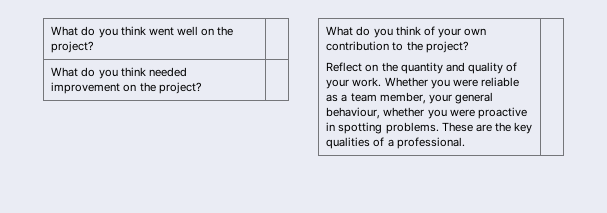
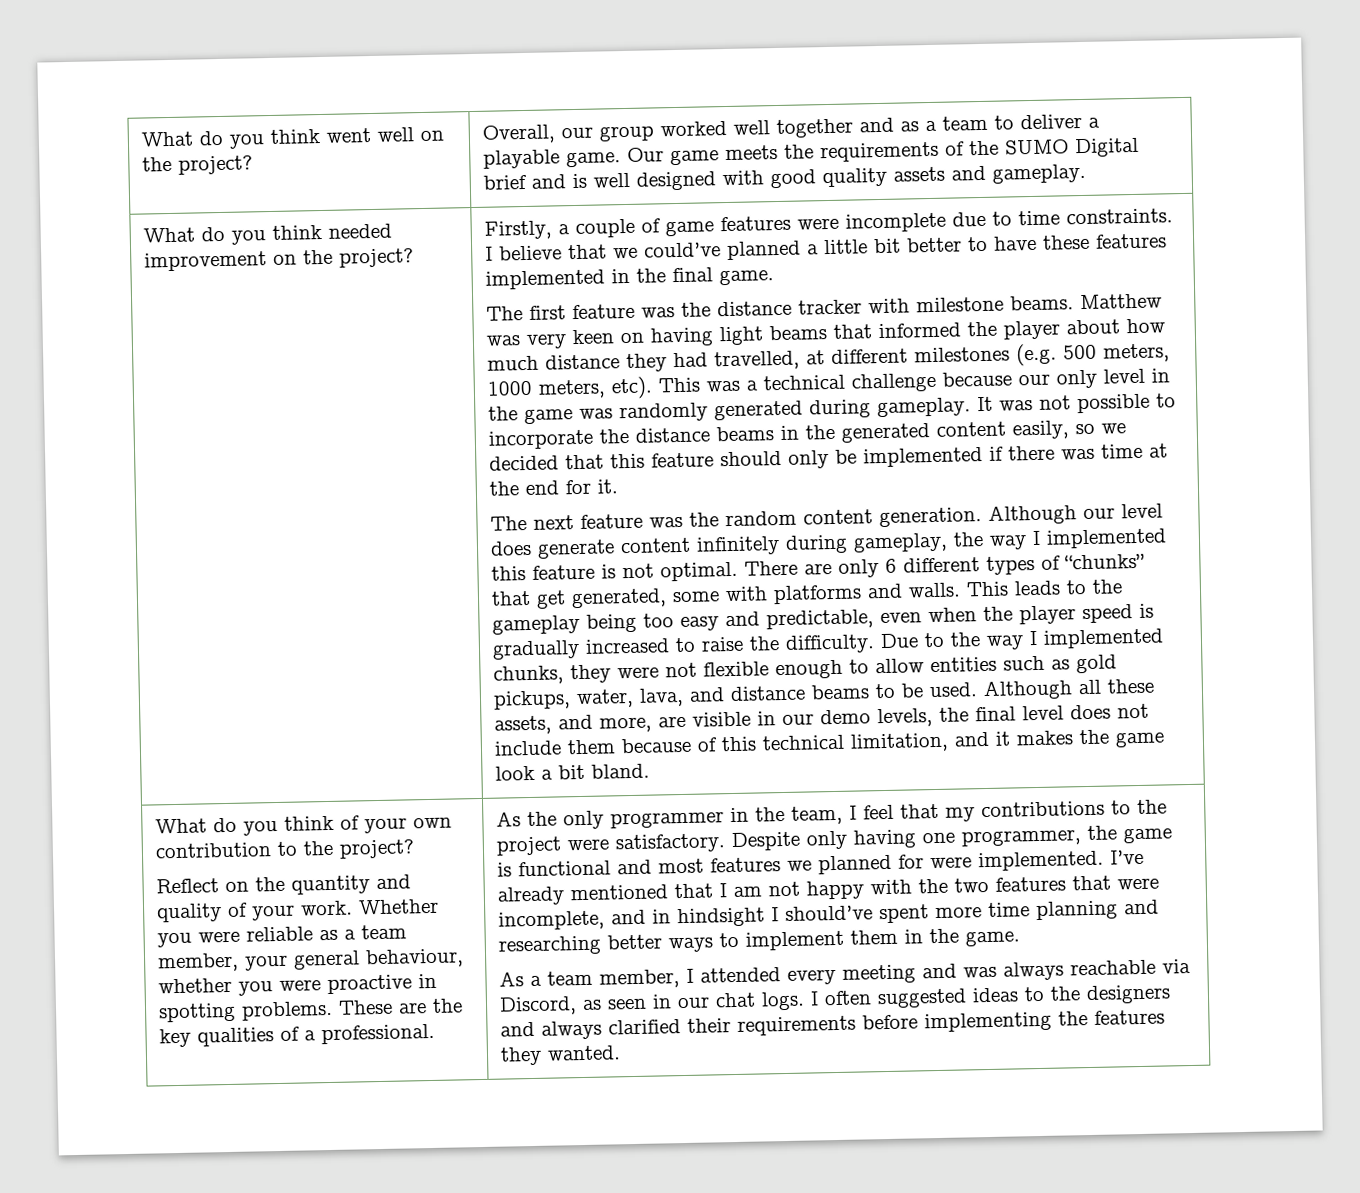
(95, 47) none -> [482,113,1101,144] [483,137,1140,169] [483,163,1087,191] Overall, our group worked well together and as a team to deliver a playable game. Our game meets the requirements of the SUMO Digital brief and is well designed with good quality assets and gameplay.
(202, 88) none -> [484,208,1174,240] [485,233,1168,261] [485,267,775,290] [486,293,1163,321] [486,318,1166,349] [487,343,1171,373] [487,368,1171,400] [488,393,1177,425] [488,420,1127,450] [489,443,1169,471] [489,479,619,496] [490,503,1164,531] [490,528,1168,559] [491,553,1146,582] [491,579,1124,609] [492,603,1155,635] [492,628,1165,660] [493,654,1118,685] [493,678,1155,710] [494,703,1150,735] [494,729,1166,756] [495,763,651,781] Firstly, a couple of game features were incomplete due to time constraints. I believe that we could’ve planned a little bit better to have these features implemented in the final game. // The first feature was the distance tracker with milestone beams. Matthew was very keen on having light beams that informed the player about how much distance they had travelled, at different milestones (e.g. 500 meters, 1000 meters, etc). This was a technical challenge because our only level in the game was randomly generated during gameplay. It was not possible to incorporate the distance beams in the generated content easily, so we decided that this feature should only be implemented if there was time at the end for it. // The next feature was the random content generation. Although our level does generate content infinitely during gameplay, the way I implemented this feature is not optimal. There are only 6 different types of “chunks” that get generated, some with platforms and walls. This leads to the gameplay being too easy and predictable, even when the player speed is gradually increased to raise the difficulty. Due to the way I implemented chunks, they were not flexible enough to allow entities such as gold pickups, water, lava, and distance beams to be used. Although all these assets, and more, are visible in our demo levels, the final level does not include them because of this technical limitation, and it makes the game look a bit bland.
(465, 143) none -> [496,799,1168,830] [496,825,1173,856] [497,849,1145,877] [497,875,1160,906] [498,899,1160,931] [498,928,1021,956] [499,958,1192,989] [499,984,1172,1016] [500,1009,1166,1040] [500,1045,622,1066] As the only programmer in the team, I feel that my contributions to the project were satisfactory. Despite only having one programmer, the game is functional and most features we planned for were implemented. I’ve already mentioned that I am not happy with the two features that were incomplete, and in hindsight I should’ve spent more time planning and researching better ways to implement them in the game. // As a team member, I attended every meeting and was always reachable via Discord, as seen in our chat logs. I often suggested ideas to the designers and always clarified their requirements before implementing the features they wanted.

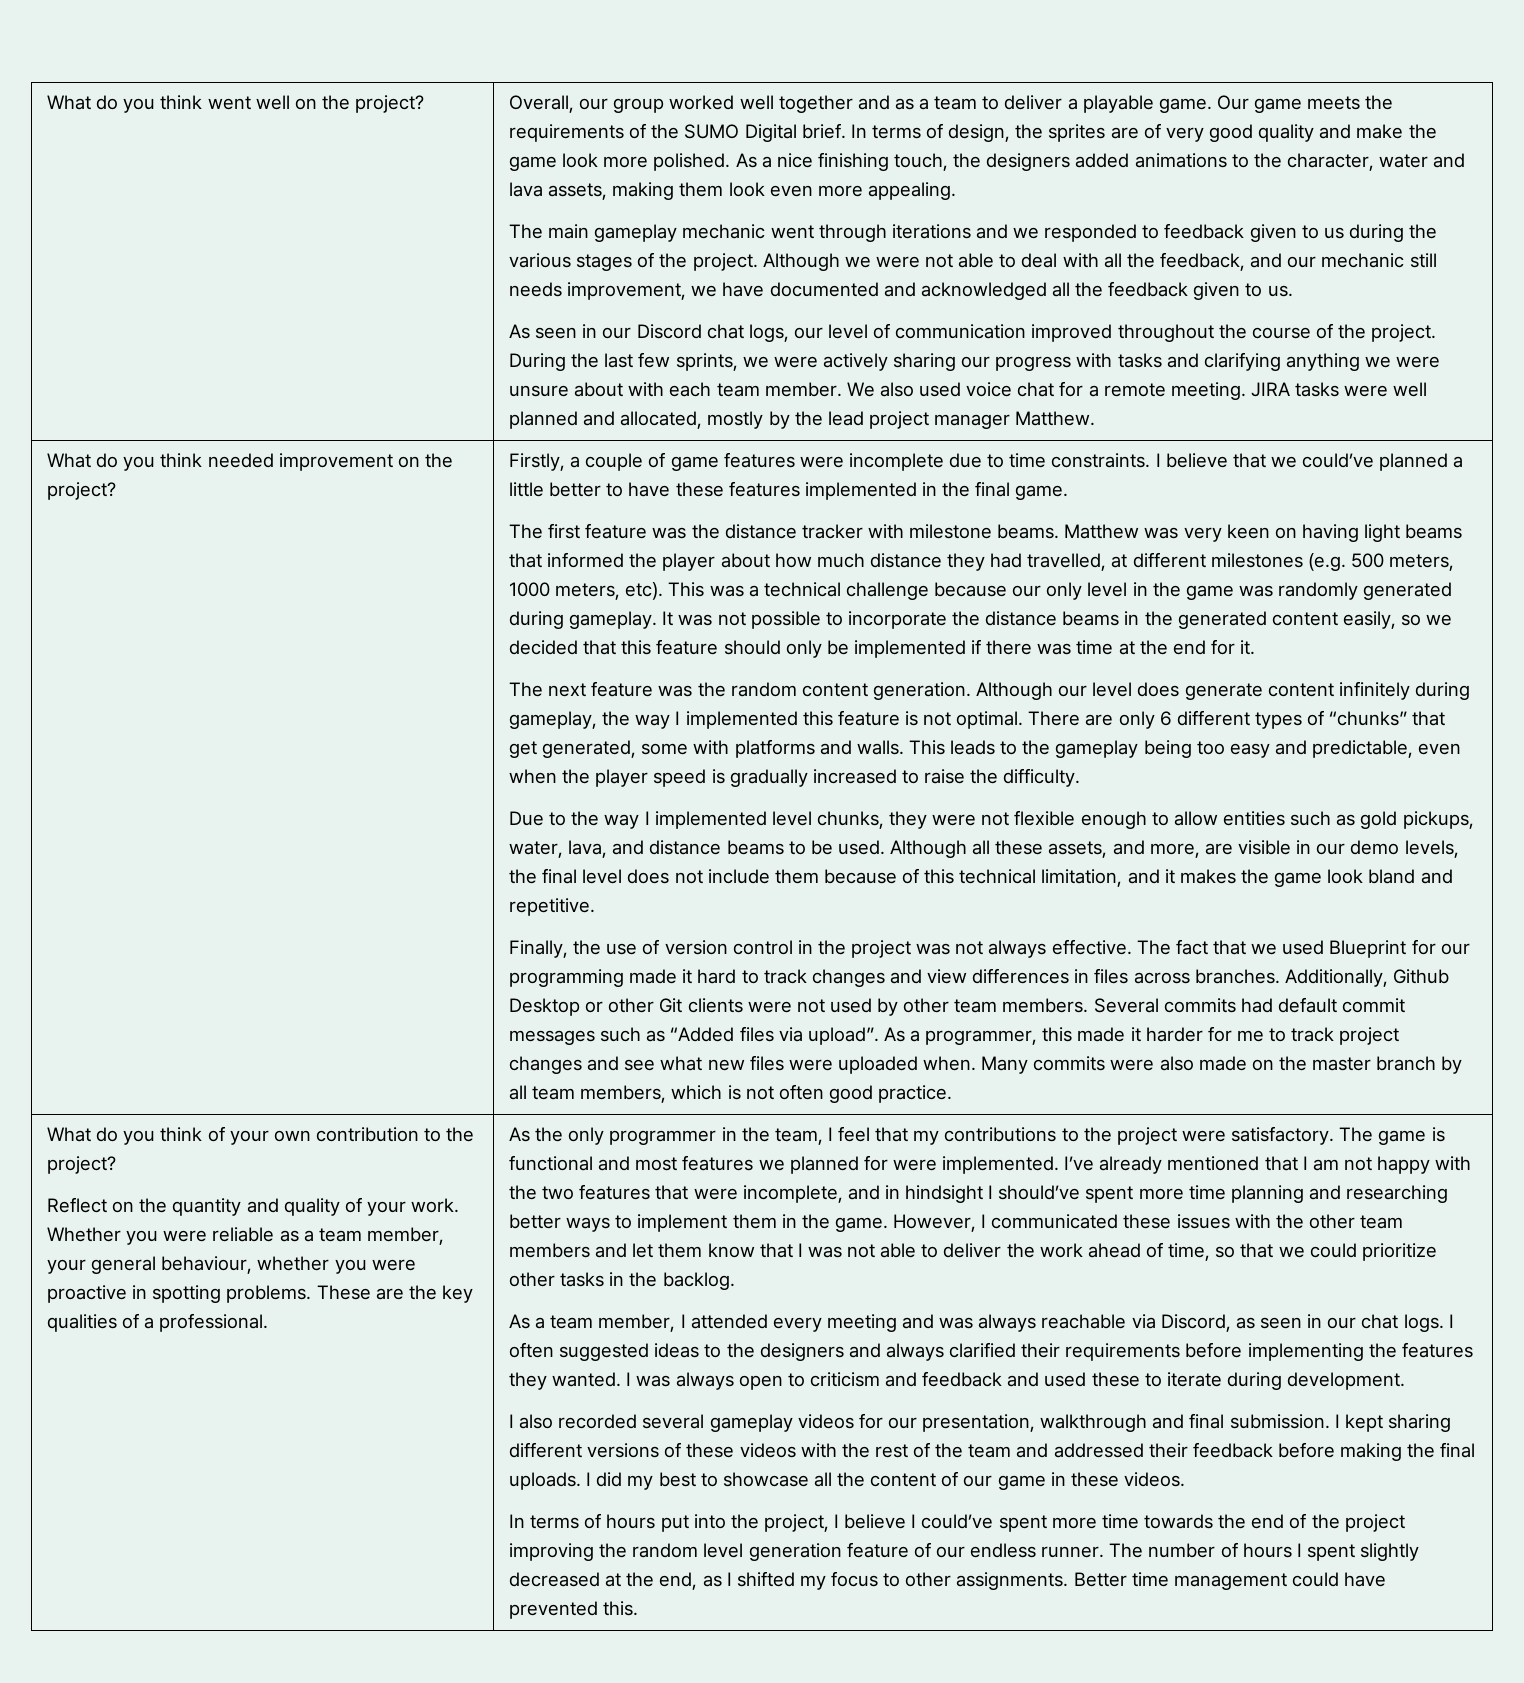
[483,163,1087,191] brief and is well designed with good quality assets and gameplay. -> [801,123,1437,142] [509,152,1466,171] [509,182,956,200] [509,223,1438,242] [509,252,1437,271] [509,281,1293,300] [509,323,1437,342] [509,352,1441,371] [509,381,1428,400] [509,411,1096,429] brief. In terms of design, the sprites are of very good quality and make the game look more polished. As a nice finishing touch, the designers added animations to the character, water and lava assets, making them look even more appealing. // The main gameplay mechanic went through iterations and we responded to feedback given to us during the various stages of the project. Although we were not able to deal with all the feedback, and our mechanic still needs improvement, we have documented and acknowledged all the feedback given to us. // As seen in our Discord chat logs, our level of communication improved throughout the course of the project. During the last few sprints, we were actively sharing our progress with tasks and clarifying anything we were unsure about with each team member. We also used voice chat for a remote meeting. JIRA tasks were well planned and allocated, mostly by the lead project manager Matthew.
[873,238,902,254] bit -> (545, 489) none
(876, 644) none -> (1081, 777) //
(1165, 638) none -> [771,811,812,826] level
[541,763,651,780] a bit bland. -> [1368,869,1453,884] [509,898,596,916] [509,939,1470,958] [509,968,1449,987] [509,997,1406,1016] [509,1026,1400,1045] [509,1055,1463,1074] [509,1084,953,1103] bland and repetitive. // Finally, the use of version control in the project was not always effective. The fact that we used Blueprint for our programming made it hard to track changes and view differences in files across branches. Additionally, Github Desktop or other Git clients were not used by other team members. Several commits had default commit messages such as “Added files via upload”. As a programmer, this made it harder for me to track project changes and see what new files were uploaded when. Many commits were also made on the master branch by all team members, which is not often good practice.
[731,825,1118,852] Despite only having one programmer, the -> [1339,1127,1374,1142] The
(1021, 938) none -> [893,1214,1404,1232] [509,1242,1437,1261] [509,1272,735,1290] However, I communicated these issues with the other team members and let them know that I was not able to deliver the work ahead of time, so that we could prioritize other tasks in the backlog.
(622, 1053) none -> [626,1371,1406,1390] [509,1413,1451,1432] [509,1442,1476,1461] [509,1471,1185,1490] [509,1513,1405,1532] [509,1542,1420,1561] [509,1571,1387,1590] [509,1601,639,1619] I was always open to criticism and feedback and used these to iterate during development. // I also recorded several gameplay videos for our presentation, walkthrough and final submission. I kept sharing different versions of these videos with the rest of the team and addressed their feedback before making the final uploads. I did my best to showcase all the content of our game in these videos. // In terms of hours put into the project, I believe I could’ve spent more time towards the end of the project improving the random level generation feature of our endless runner. The number of hours I spent slightly decreased at the end, as I shifted my focus to other assignments. Better time management could have prevented this.

